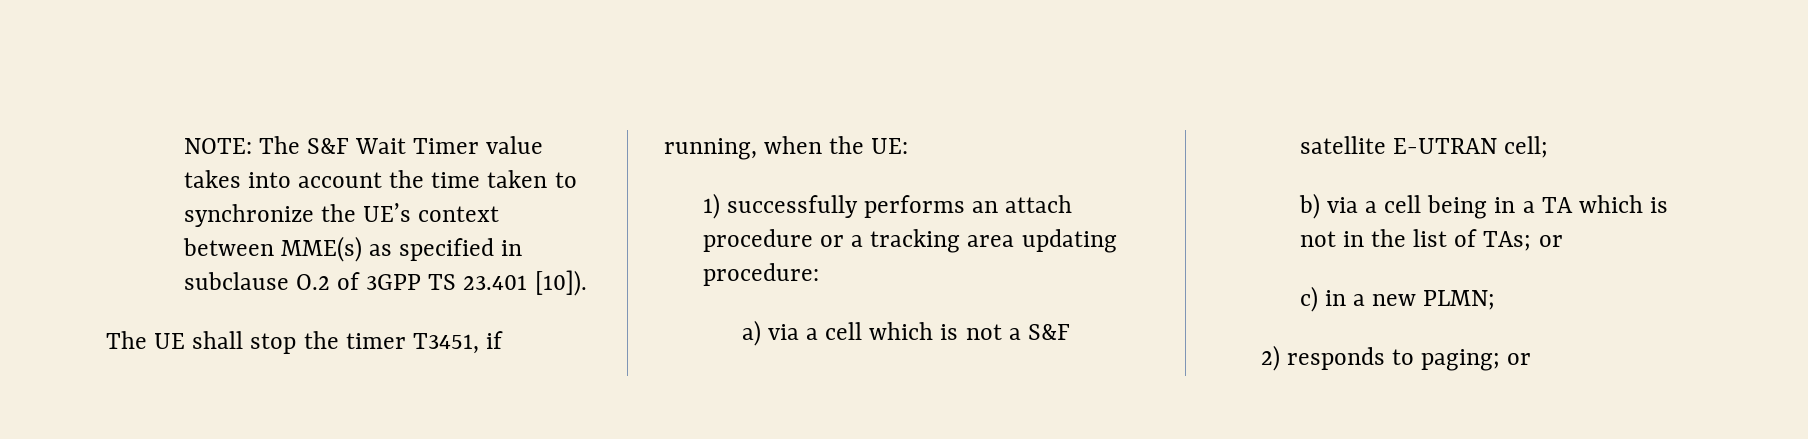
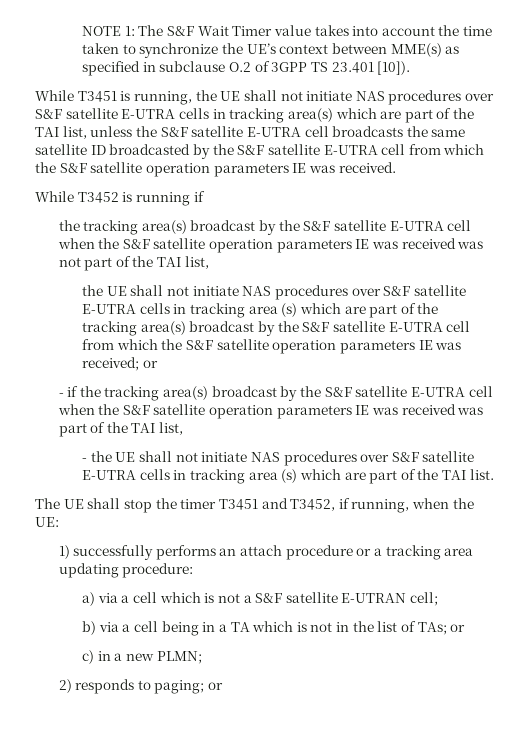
[183,138,252,154] NOTE: -> [82,26,135,36] NOTE 1:
(587, 283) none -> [35,90,495,105] [35,108,475,123] [35,126,466,139] [35,144,485,159] [35,162,396,177] [35,191,205,206] [58,220,472,235] [57,238,484,253] [58,256,209,271] [82,285,466,300] [82,303,439,318] [82,321,471,336] [82,339,462,354] [82,357,158,371] [58,386,493,401] [57,404,484,419] [58,422,184,437] [82,451,475,466] [82,469,494,484] // While T3451 is running, the UE shall not initiate NAS procedures over S&F satellite E-UTRA cells in tracking area(s) which are part of the TAI list, unless the S&F satellite E-UTRA cell broadcasts the same satellite ID broadcasted by the S&F satellite E-UTRA cell from which the S&F satellite operation parameters IE was received. // While T3452 is running if // the tracking area(s) broadcast by the S&F satellite E-UTRA cell when the S&F satellite operation parameters IE was received was not part of the TAI list, // the UE shall not initiate NAS procedures over S&F satellite E-UTRA cells in tracking area (s) which are part of the tracking area(s) broadcast by the S&F satellite E-UTRA cell from which the S&F satellite operation parameters IE was received; or // - if the tracking area(s) broadcast by the S&F satellite E-UTRA cell when the S&F satellite operation parameters IE was received was part of the TAI list, // - the UE shall not initiate NAS procedures over S&F satellite E-UTRA cells in tracking area (s) which are part of the TAI list.
[412,333,479,354] T3451, -> [218,498,336,511] T3451 and T3452,

